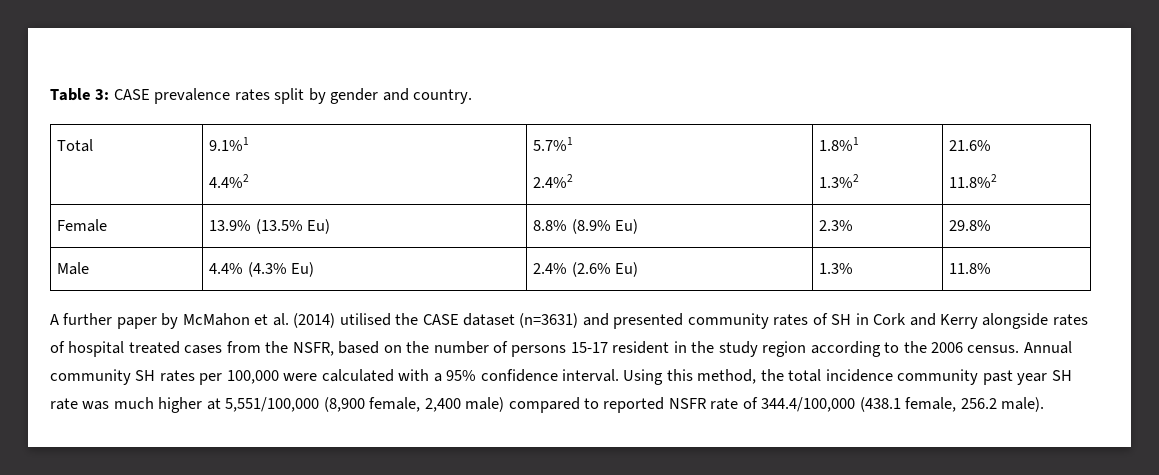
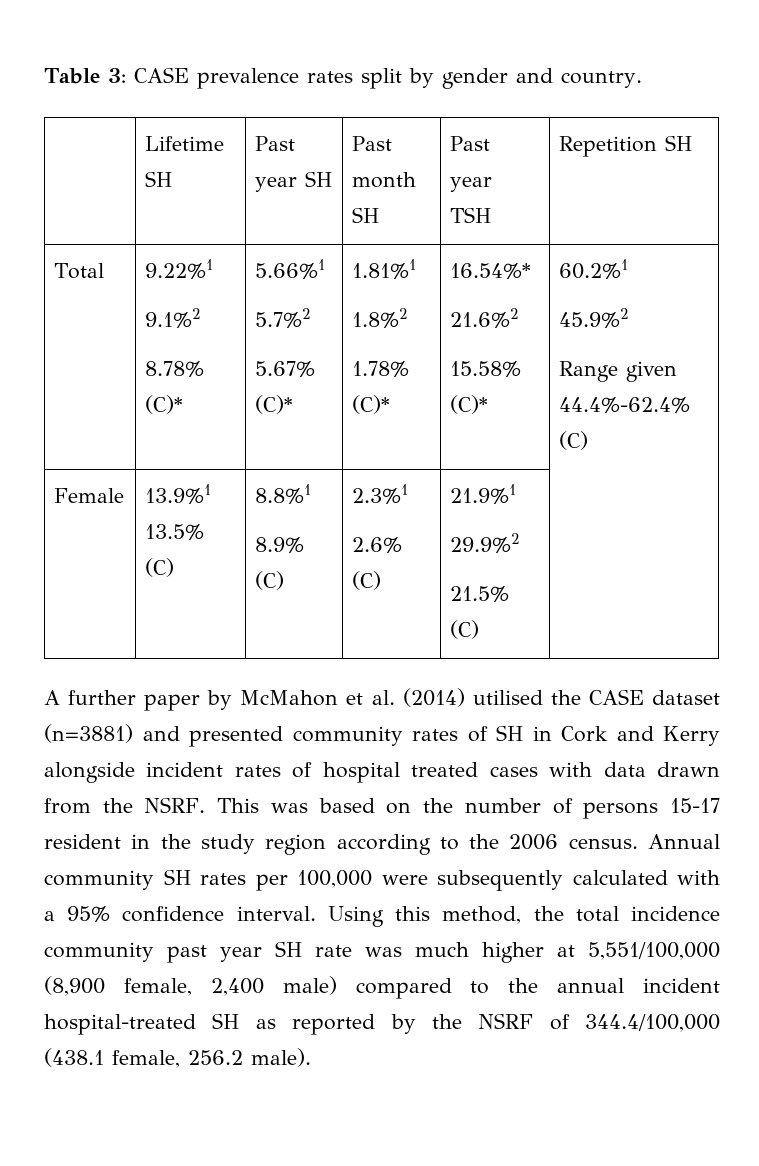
[57,139,94,152] [209,137,250,151] [209,174,250,188] [533,137,574,151] [533,174,574,188] [819,137,860,151] [819,174,860,188] [949,140,992,151] [949,174,998,188] [57,219,108,232] [209,219,331,234] [533,219,639,234] [819,220,854,231] [949,220,992,231] [57,262,90,275] [209,262,315,277] [533,262,639,277] [819,263,854,274] [949,263,992,274] Total | 9.1%1 // 4.4%2 | 5.7%1 // 2.4%2 | 1.8%1 // 1.3%2 | 21.6% // 11.8%2 // Female | 13.9% (13.5% Eu) | 8.8% (8.9% Eu) | 2.3% | 29.8% // Male | 4.4% (4.3% Eu) | 2.4% (2.6% Eu) | 1.3% | 11.8% -> [145,136,225,151] [145,171,173,187] [255,136,296,151] [255,171,333,192] [352,136,393,151] [352,172,417,188] [352,207,380,223] [450,136,491,151] [450,177,493,192] [450,207,492,223] [559,135,693,157] [54,263,105,279] [145,259,214,279] [145,308,202,328] [145,361,205,377] [145,395,184,414] [255,259,326,279] [255,308,312,328] [255,361,316,377] [255,395,294,414] [352,259,417,279] [352,308,409,328] [352,361,410,377] [352,395,391,414] [450,263,532,279] [450,308,520,328] [450,361,522,377] [450,395,489,414] [559,259,629,279] [559,308,630,328] [559,361,678,382] [559,397,691,413] [559,431,589,450] [54,488,125,503] [145,484,212,504] [145,524,205,540] [145,558,175,577] [255,484,312,504] [255,537,305,553] [255,571,285,590] [352,484,409,504] [352,537,403,553] [352,571,382,590] [450,484,517,504] [450,533,521,553] [450,586,510,602] [450,620,480,639] | Lifetime SH | Past year SH | Past month SH | Past year TSH | Repetition SH // Total | 9.22%1 // 9.1%2 // 8.78% (C)* | 5.66%1 // 5.7%2 // 5.67% (C)* | 1.81%1 // 1.8%2 // 1.78% (C)* | 16.54%* // 21.6%2 // 15.58% (C)* | 60.2%1 // 45.9%2 // Range given 44.4%-62.4% (C) // Female | 13.9%1 13.5% (C) | 8.8%1 // 8.9% (C) | 2.3%1 // 2.6% (C) | 21.9%1 // 29.9%2 // 21.5% (C) |
[519,313,579,328] (n=3631) -> [44,724,133,743] (n=3881)
(1049, 321) none -> [146,762,224,777] incident
[226,341,334,356] from the NSFR, -> [549,762,721,777] [44,797,308,814] with data drawn from the NSRF. This was
(318, 377) none -> [437,870,563,891] subsequently
[603,397,739,413] reported NSFR rate -> [508,978,720,993] [44,1013,534,1035] the annual incident hospital-treated SH as reported by the NSRF

